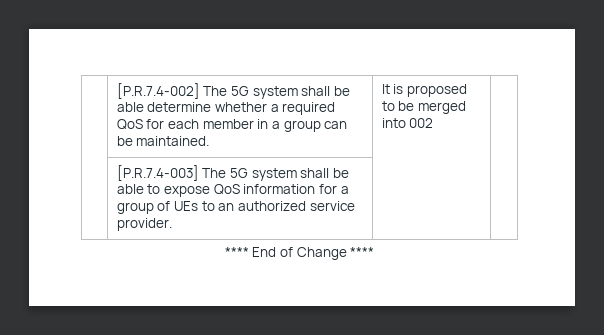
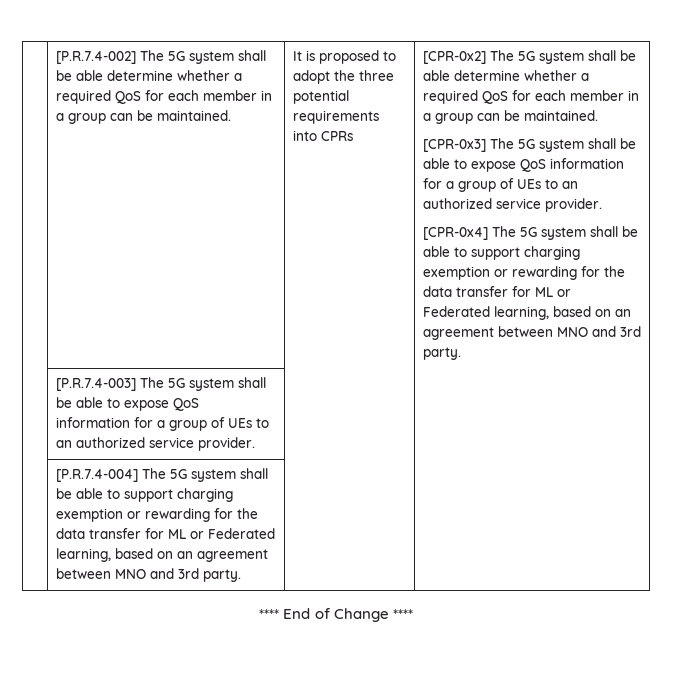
[398,101,467,114] [381,118,434,128] be merged into 002 | -> [292,70,394,84] [292,90,349,104] [292,110,379,124] [292,130,353,141] [422,50,636,64] [422,70,589,81] [422,90,639,104] [422,110,598,124] [422,138,636,152] [422,158,624,172] [422,178,578,192] [422,198,602,212] [422,226,638,240] [422,246,580,260] [422,266,625,280] [422,286,571,297] [422,306,631,320] [422,326,641,340] [422,347,461,360] adopt the three potential requirements into CPRs | [CPR-0x2] The 5G system shall be able determine whether a required QoS for each member in a group can be maintained. // [CPR-0x3] The 5G system shall be able to expose QoS information for a group of UEs to an authorized service provider. // [CPR-0x4] The 5G system shall be able to support charging exemption or rewarding for the data transfer for ML or Federated learning, based on an agreement between MNO and 3rd party.
(172, 224) none -> [55,468,268,482] [55,488,233,502] [55,508,258,522] [55,528,275,539] [55,548,268,562] [55,568,241,582] // | [P.R.7.4-004] The 5G system shall be able to support charging exemption or rewarding for the data transfer for ML or Federated learning, based on an agreement between MNO and 3rd party. | |

